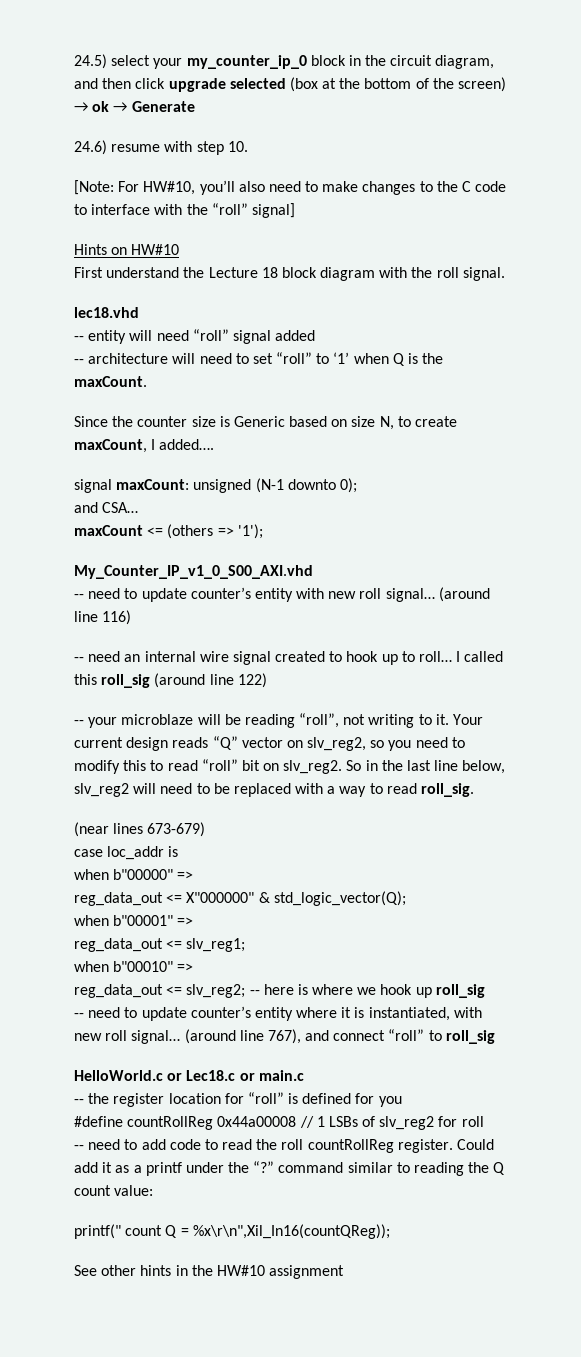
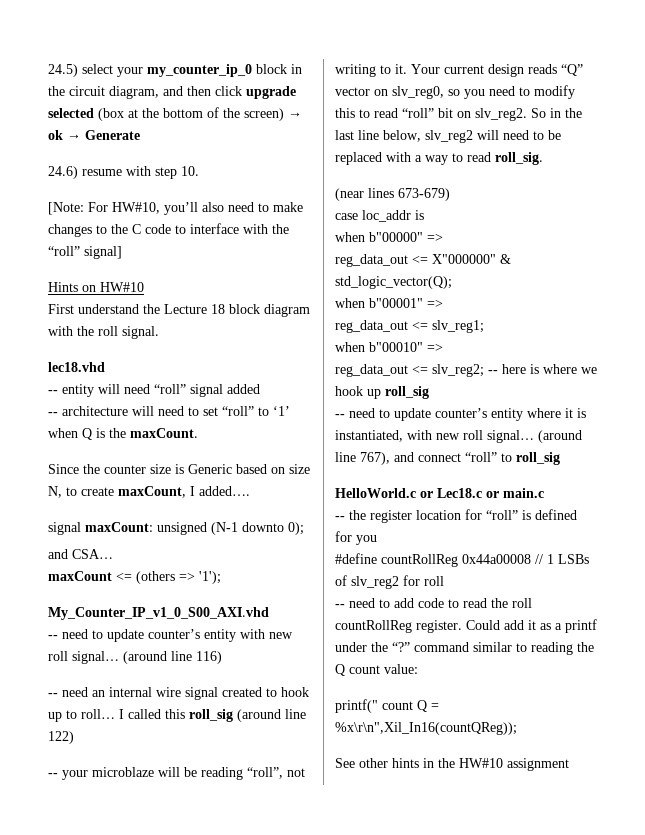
[307,737,367,751] slv_reg2, -> [392,86,444,99] slv_reg0,

